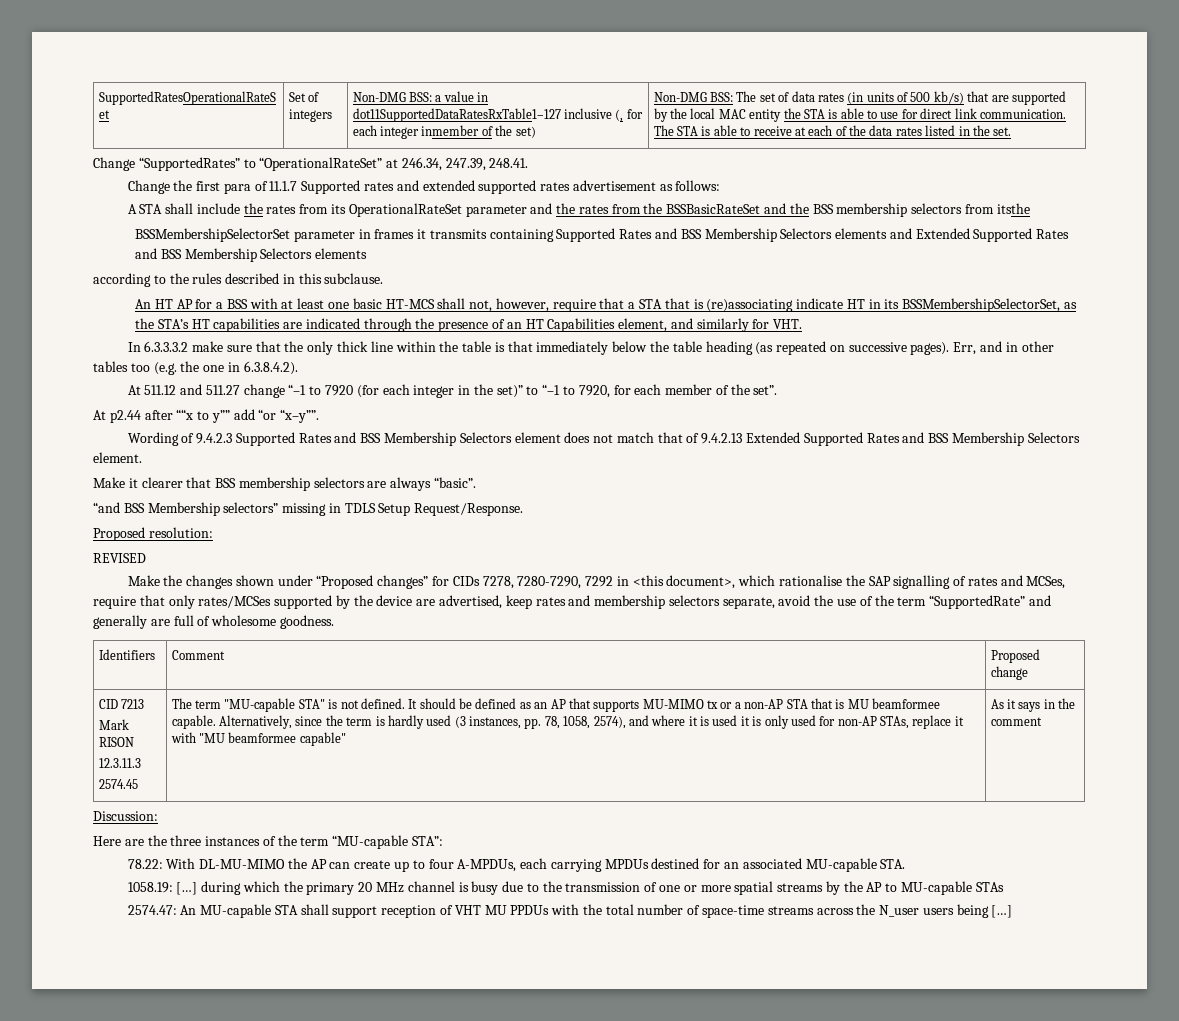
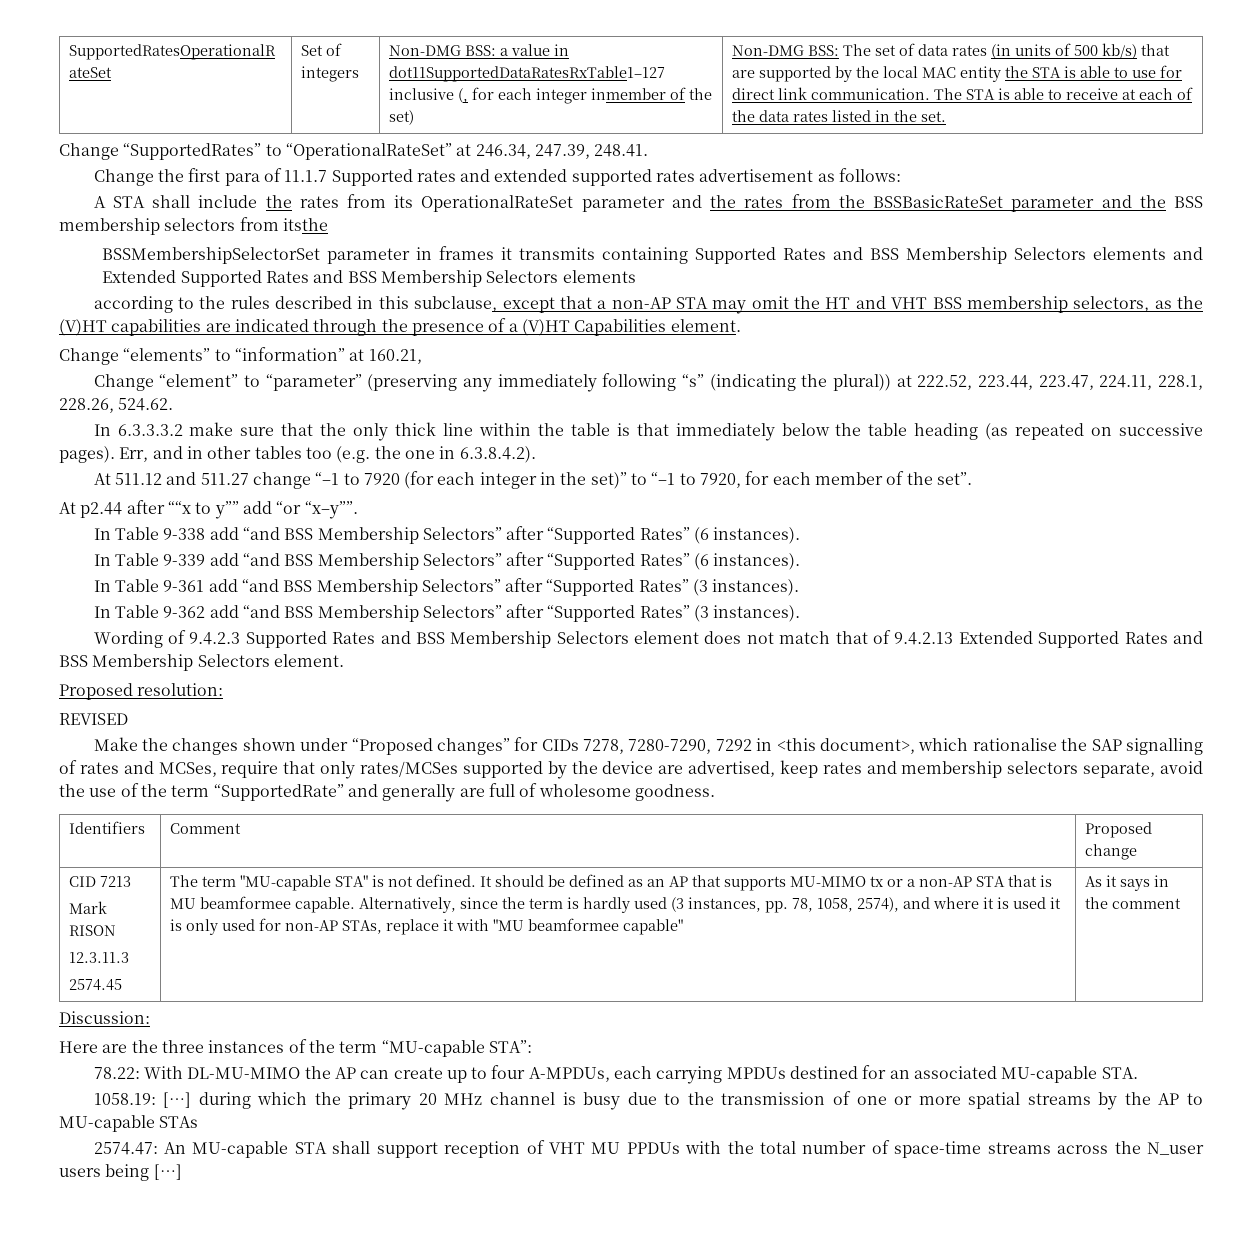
(761, 209) none -> [1011,196,1095,212] parameter
[324,273,384,284] [134,298,1078,312] [134,318,210,329] subclause. // An HT AP for a BSS with at least one basic HT-MCS shall not, however, require that a STA that is (re)associating indicate HT in its BSSMembershipSelectorSet, as the STA’s HT -> [414,296,1204,314] [59,319,107,336] subclause, except that a non-AP STA may omit the HT and VHT BSS membership selectors, as the (V)HT
[506,318,803,332] an HT Capabilities element, and similarly for VHT. -> [508,319,741,336] [59,347,422,365] [93,373,1204,392] [59,398,174,413] a (V)HT Capabilities element. // Change “elements” to “information” at 160.21, // Change “element” to “parameter” (preserving any immediately following “s” (indicating the plural)) at 222.52, 223.44, 223.47, 224.11, 228.1, 228.26, 524.62.
(320, 416) none -> [93,526,801,544] [93,552,801,570] [93,578,800,596] [93,604,801,622] // In Table 9-338 add “and BSS Membership Selectors” after “Supported Rates” (6 instances). // In Table 9-339 add “and BSS Membership Selectors” after “Supported Rates” (6 instances). // In Table 9-361 add “and BSS Membership Selectors” after “Supported Rates” (3 instances). // In Table 9-362 add “and BSS Membership Selectors” after “Supported Rates” (3 instances).
[93,477,477,491] [93,502,524,516] // Make it clearer that BSS membership selectors are always “basic”. // “and BSS Membership selectors” missing in TDLS Setup Request/Response. -> (344, 660) none

